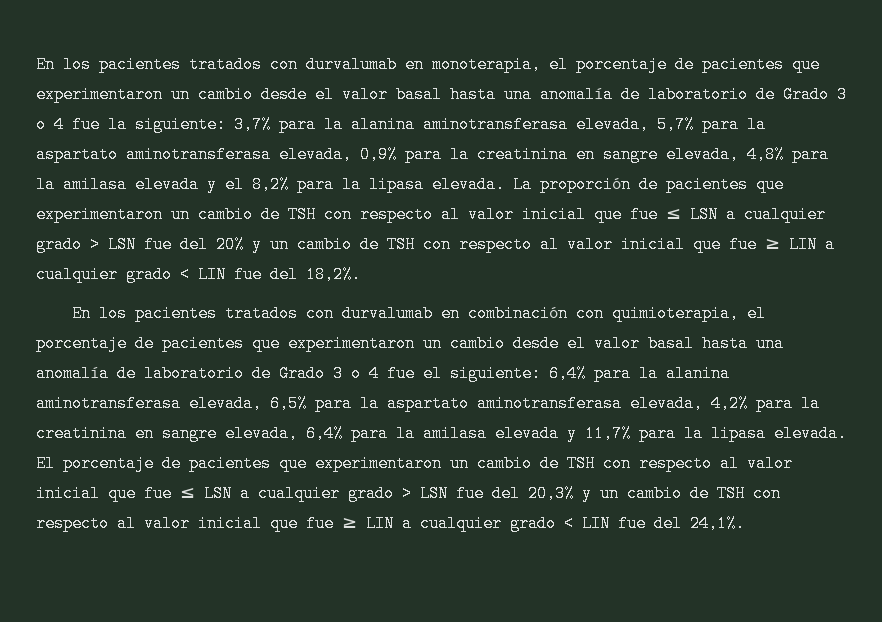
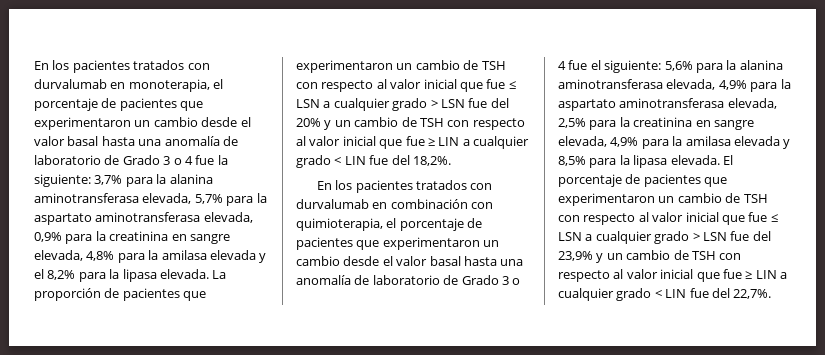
[549,365,730,382] [36,395,820,412] [36,425,631,442] 6,4% para la alanina aminotransferasa elevada, 6,5% para la aspartato aminotransferasa elevada, 4,2% para la creatinina en sangre elevada, 6,4% para la amilasa elevada y 11,7% -> [664,60,783,73] [558,79,791,92] [558,98,777,111] [558,117,754,130] [558,136,791,149] [558,156,586,166] 5,6% para la alanina aminotransferasa elevada, 4,9% para la aspartato aminotransferasa elevada, 2,5% para la creatinina en sangre elevada, 4,9% para la amilasa elevada y 8,5%
[528,485,574,502] 20,3% -> [558,251,593,261] 23,9%
[690,515,745,532] 24,1%. -> [733,289,772,299] 22,7%.

